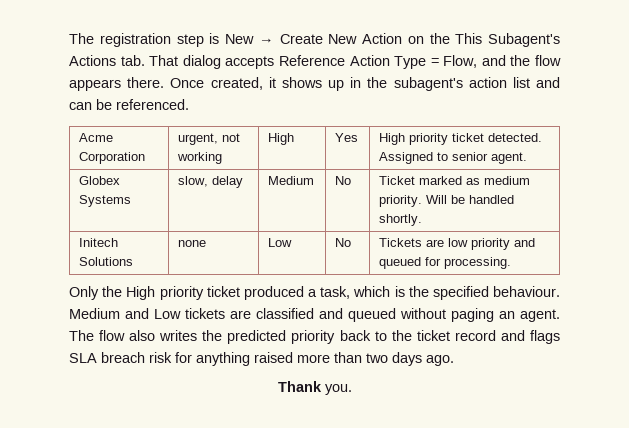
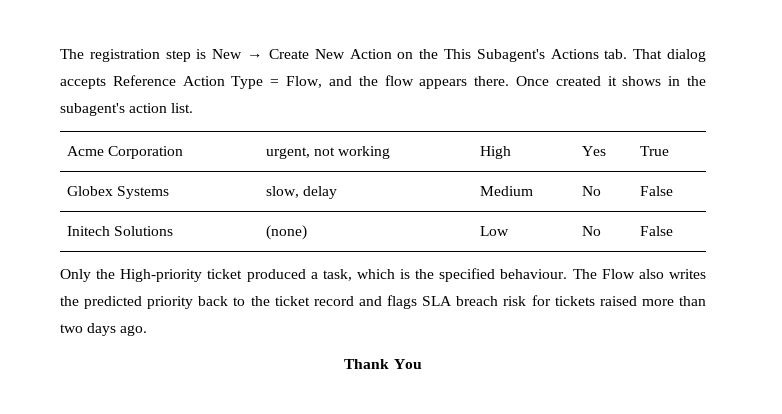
[210,77,263,90] created, -> [555,76,601,86] created
[327,80,344,91] up -> (662, 81) none
[512,77,560,88] [69,99,189,110] list and can be referenced. -> [171,103,194,113] list.
[379,133,543,145] [379,152,528,164] High priority ticket detected. Assigned to senior agent. -> [639,146,669,156] True
[379,176,531,185] [379,195,515,207] [379,214,423,226] Ticket marked as medium priority. Will be handled shortly. -> [639,186,673,196] False
[178,240,207,247] | none -> [265,225,307,240] | (none)
[379,238,536,250] [379,257,512,269] Tickets are low priority and queued for processing. -> [639,226,673,236] False
[126,286,204,300] High priority -> [120,269,203,282] High-priority
[69,308,560,322] [69,330,126,341] Medium and Low tickets are classified and queued without paging an agent. The flow -> [572,269,635,279] The Flow
[196,352,250,366] anything -> [554,296,595,306] tickets
[324,384,352,395] you. -> [393,359,422,369] You

